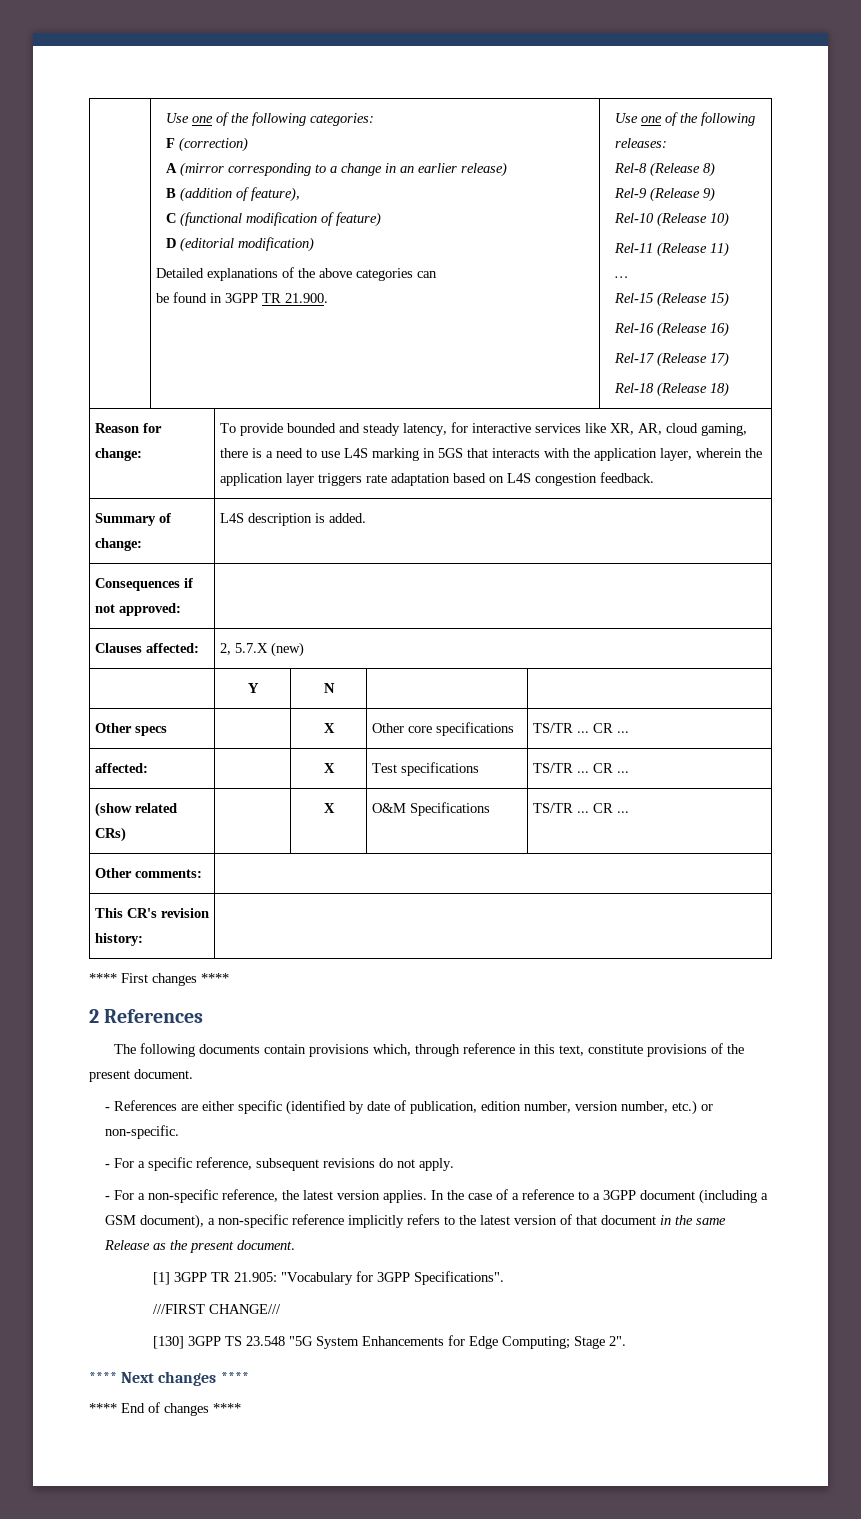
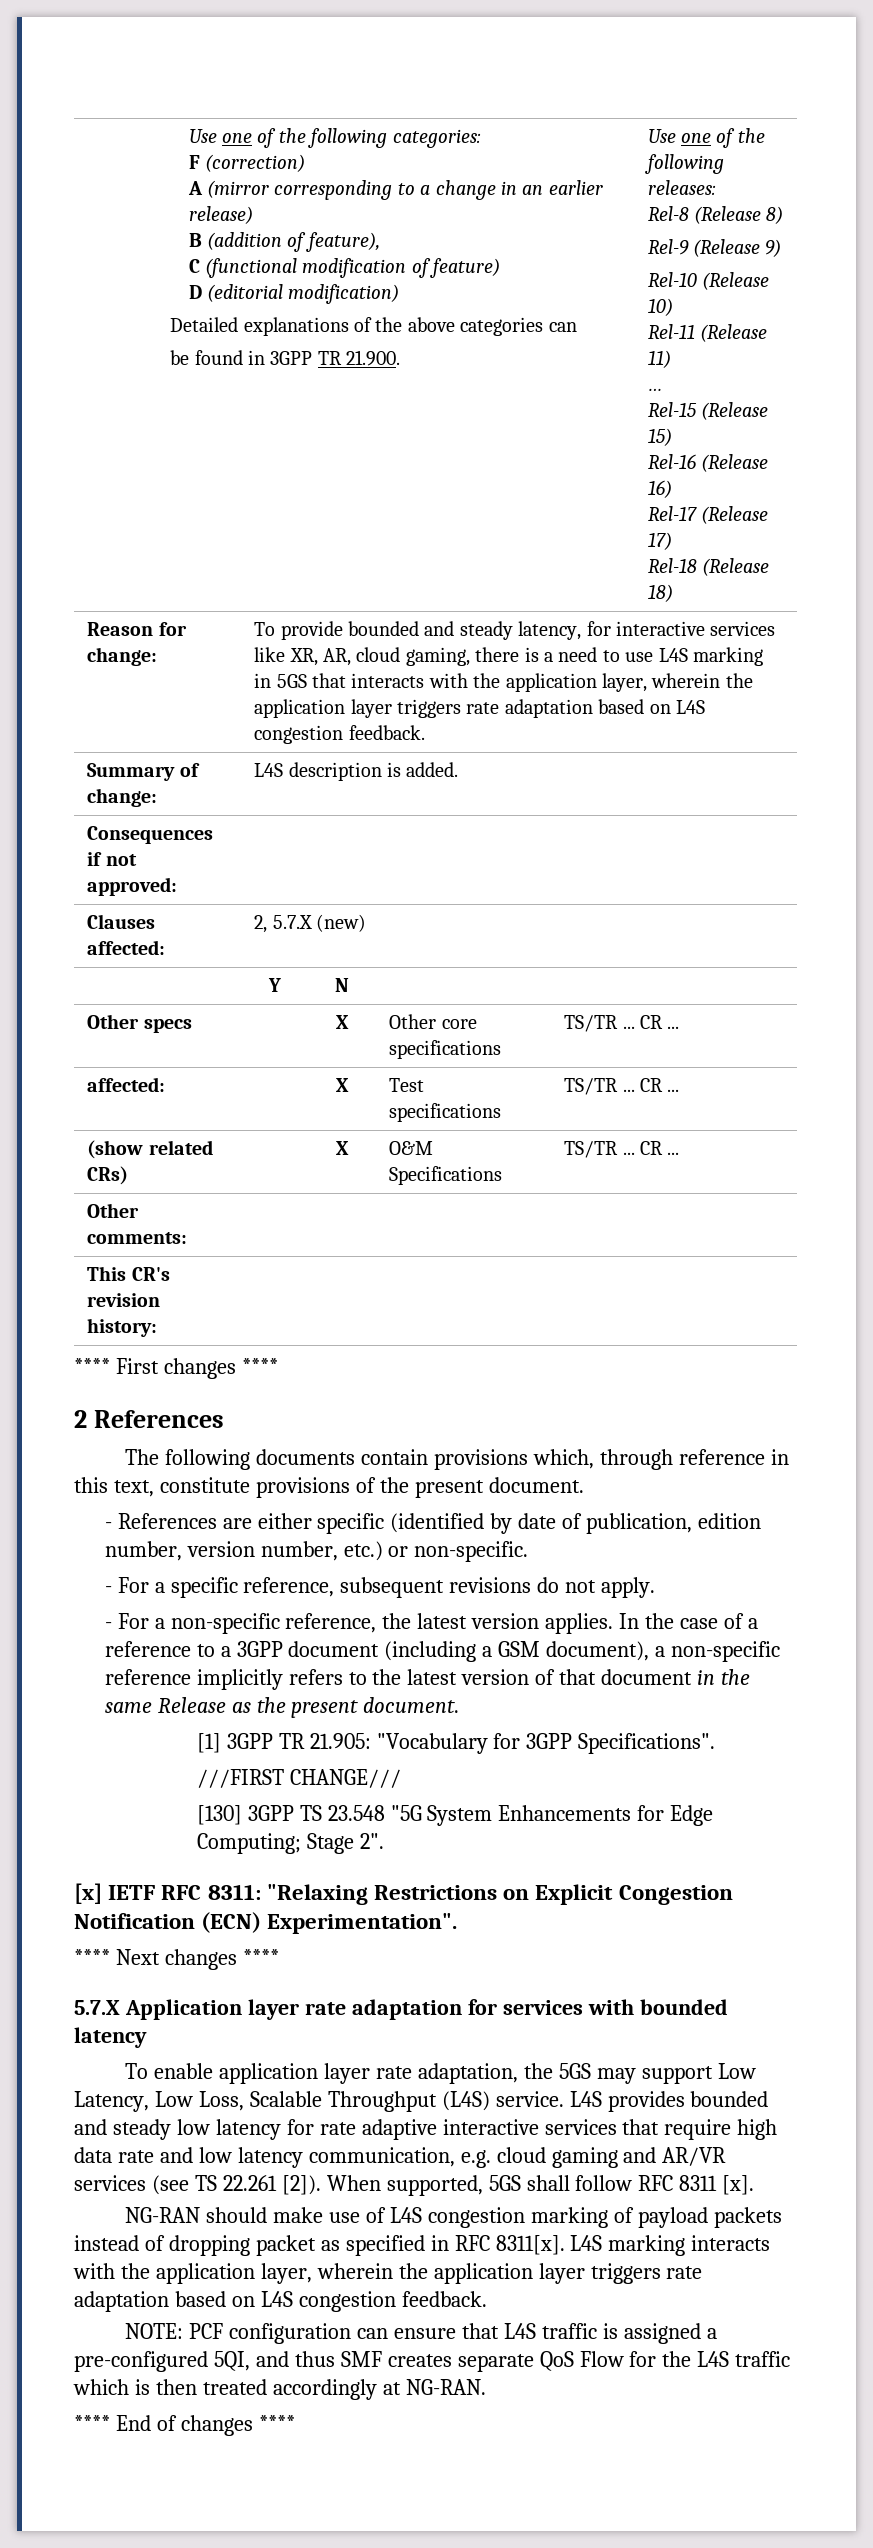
[89,1371,249,1386] **** Next changes **** -> [74,1883,733,1905] [74,1912,458,1934] [74,1949,279,1970] [74,1999,728,2020] [74,2027,147,2048] [125,2063,756,2084] [74,2091,769,2112] [74,2119,778,2140] [74,2147,727,2168] [74,2175,755,2196] [125,2207,782,2228] [74,2235,771,2256] [73,2263,703,2284] [74,2291,487,2312] [125,2323,717,2344] [74,2351,791,2372] [73,2379,486,2400] [x] IETF RFC 8311: "Relaxing Restrictions on Explicit Congestion Notification (ECN) Experimentation". // **** Next changes **** // 5.7.X Application layer rate adaptation for services with bounded latency // To enable application layer rate adaptation, the 5GS may support Low Latency, Low Loss, Scalable Throughput (L4S) service. L4S provides bounded and steady low latency for rate adaptive interactive services that require high data rate and low latency communication, e.g. cloud gaming and AR/VR services (see TS 22.261 [2]). When supported, 5GS shall follow RFC 8311 [x]. // NG-RAN should make use of L4S congestion marking of payload packets instead of dropping packet as specified in RFC 8311[x]. L4S marking interacts with the application layer, wherein the application layer triggers rate adaptation based on L4S congestion feedback. // NOTE: PCF configuration can ensure that L4S traffic is assigned a pre-configured 5QI, and thus SMF creates separate QoS Flow for the L4S traffic which is then treated accordingly at NG-RAN.

